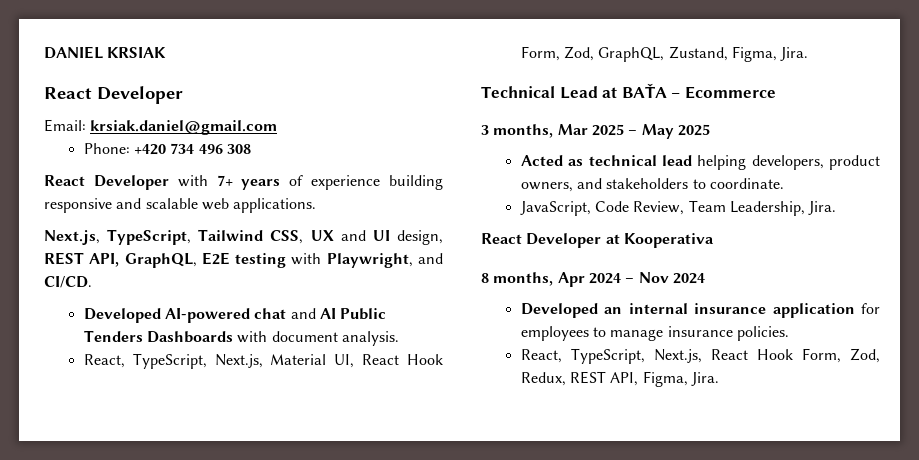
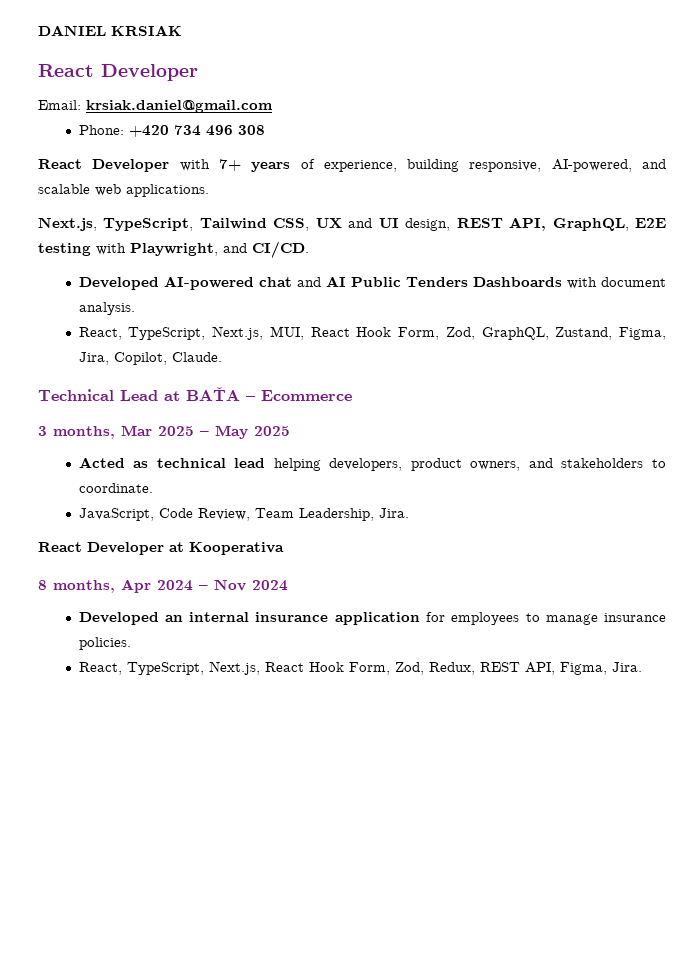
[311,175,443,190] [44,198,112,213] experience building responsive -> [323,159,632,172] experience, building responsive, AI-powered,
[270,354,355,368] Material UI, -> [269,326,304,340] MUI,
[780,47,809,61] Jira. -> [78,352,222,365] Jira, Copilot, Claude.

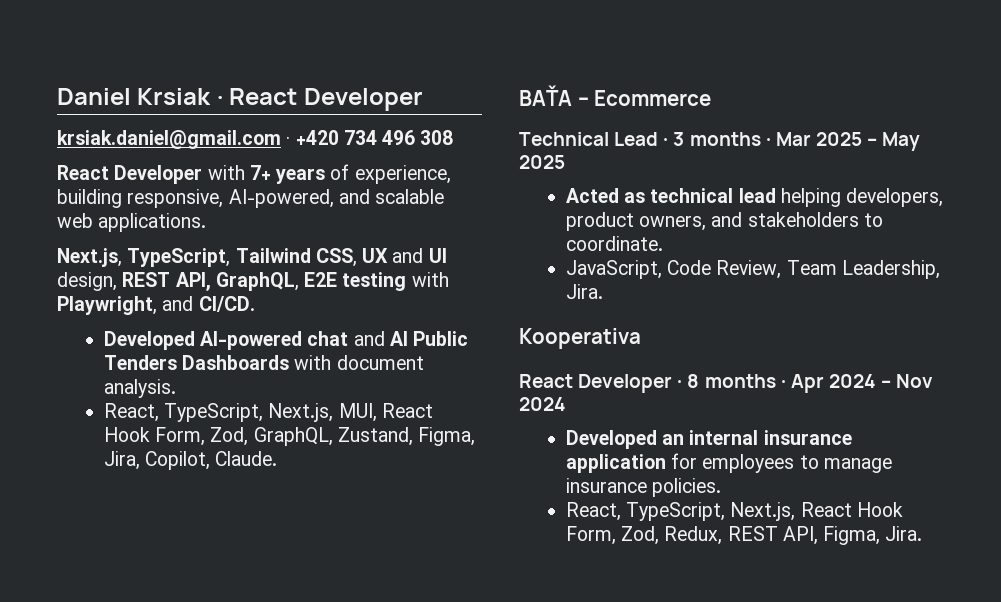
[38,25,182,36] DANIEL KRSIAK // -> [57,88,223,105] Daniel Krsiak ·
[38,100,81,110] Email: -> (423, 99) none
[78,125,124,135] // Phone: -> [286,136,291,145] ·
[38,389,180,401] Technical Lead at -> (278, 458) none
[38,426,115,439] 3 months, -> [519,132,771,146] Technical Lead · 3 months ·
[38,542,284,555] [38,580,115,593] // React Developer at Kooperativa // 8 months, -> [519,328,641,349] [519,374,786,393] // Kooperativa // React Developer · 8 months ·

